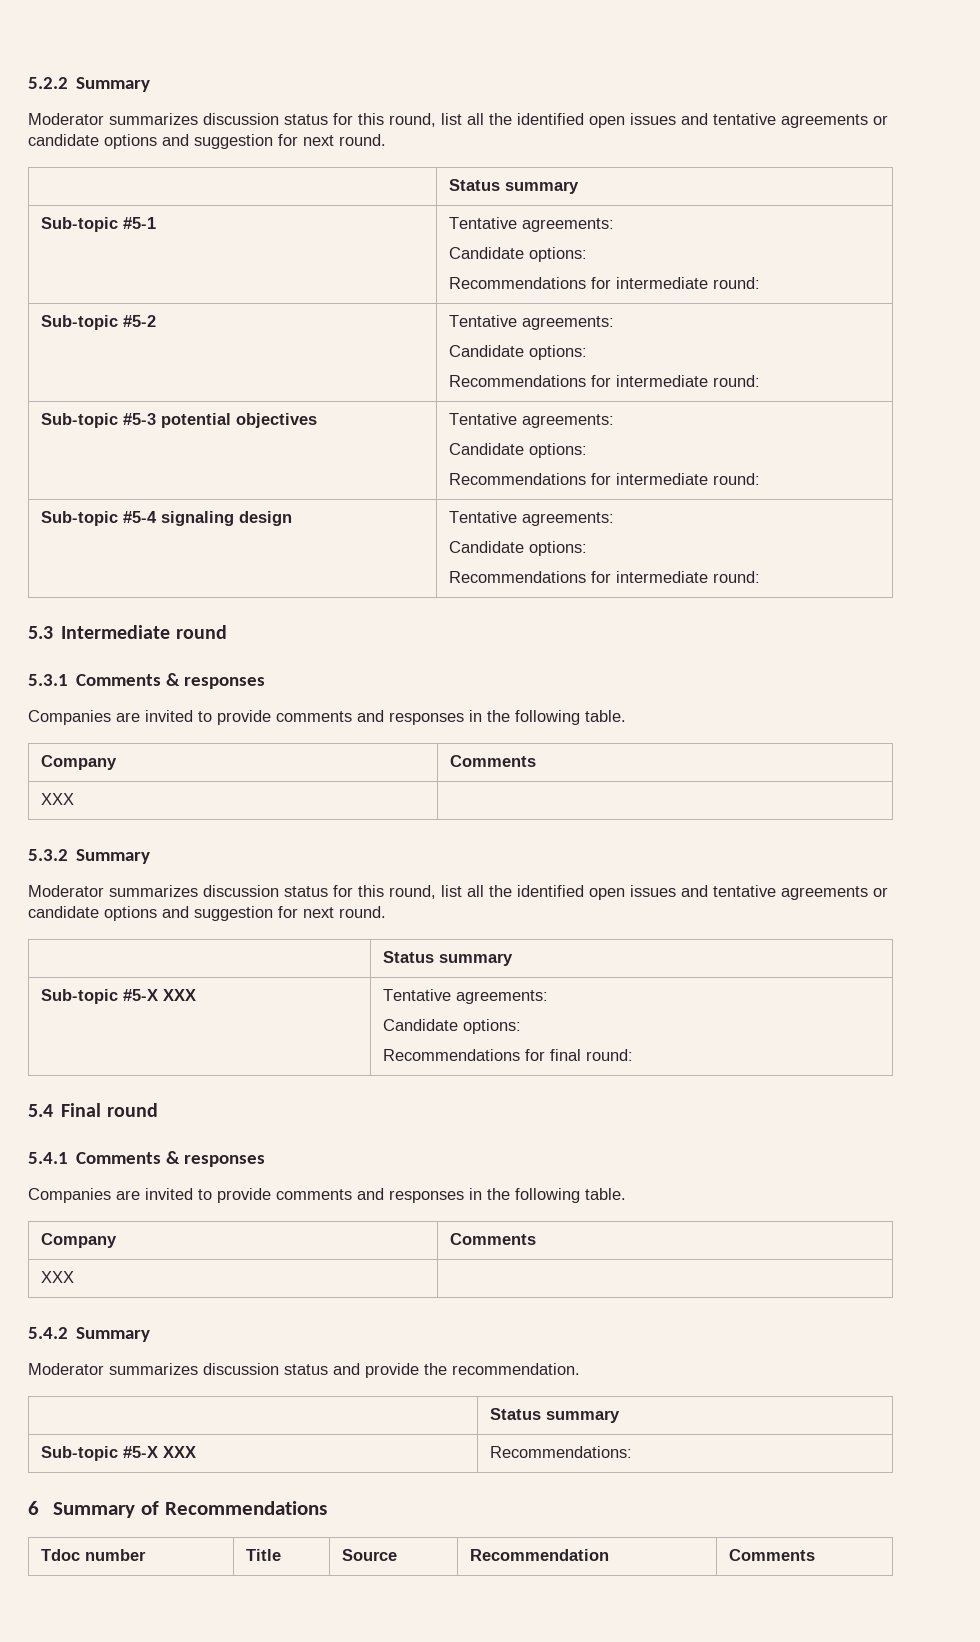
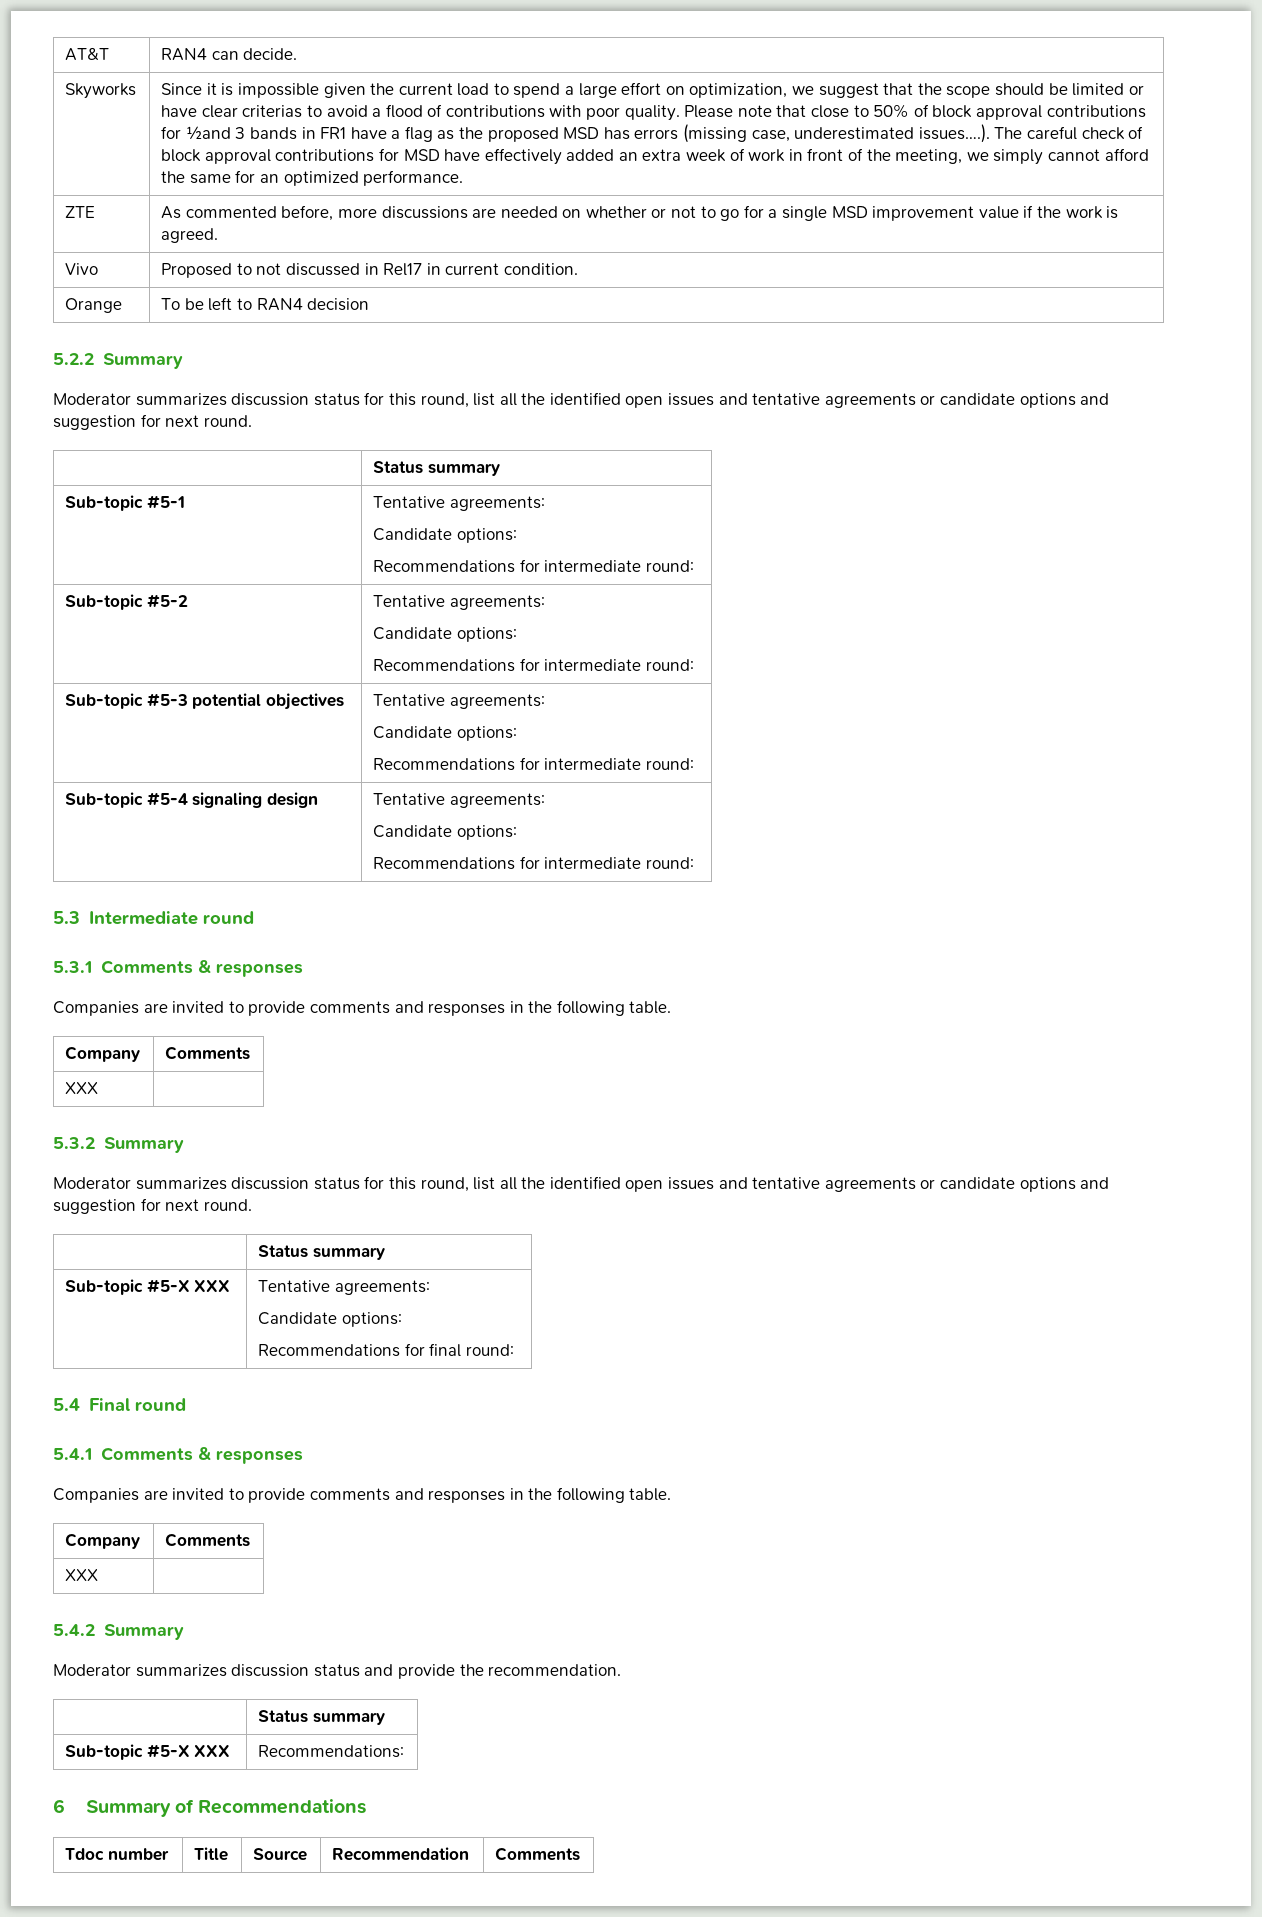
(28, 83) none -> [65,47,110,61] [161,48,298,61] [65,83,137,99] [161,82,1144,98] [161,104,1146,121] [161,124,1144,143] [161,148,1149,165] [161,170,464,186] [65,206,96,218] [161,205,1119,221] [161,228,219,243] [65,263,99,275] [161,263,578,278] [65,298,123,313] [161,297,370,311] AT&T | RAN4 can decide. // Skyworks | Since it is impossible given the current load to spend a large effort on optimization, we suggest that the scope should be limited or have clear criterias to avoid a flood of contributions with poor quality. Please note that close to 50% of block approval contributions for ½and 3 bands in FR1 have a flag as the proposed MSD has errors (missing case, underestimated issues….). The careful check of block approval contributions for MSD have effectively added an extra week of work in front of the meeting, we simply cannot afford the same for an optimized performance. // ZTE | As commented before, more discussions are needed on whether or not to go for a single MSD improvement value if the work is agreed. // Vivo | Proposed to not discussed in Rel17 in current condition. // Orange | To be left to RAN4 decision //

